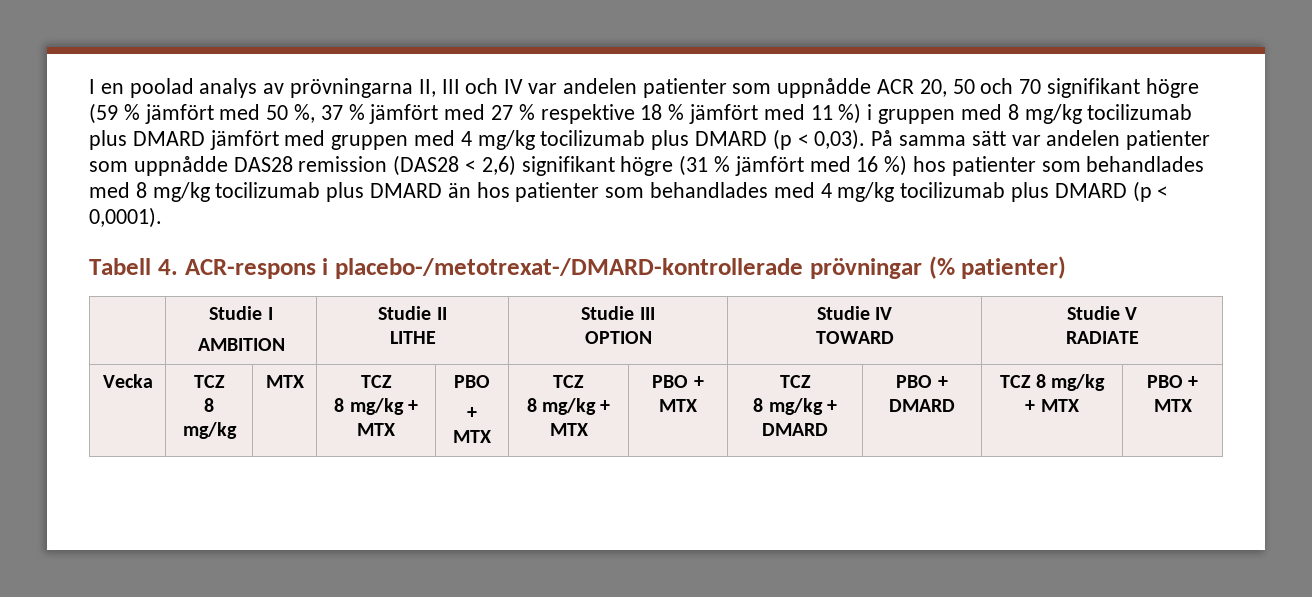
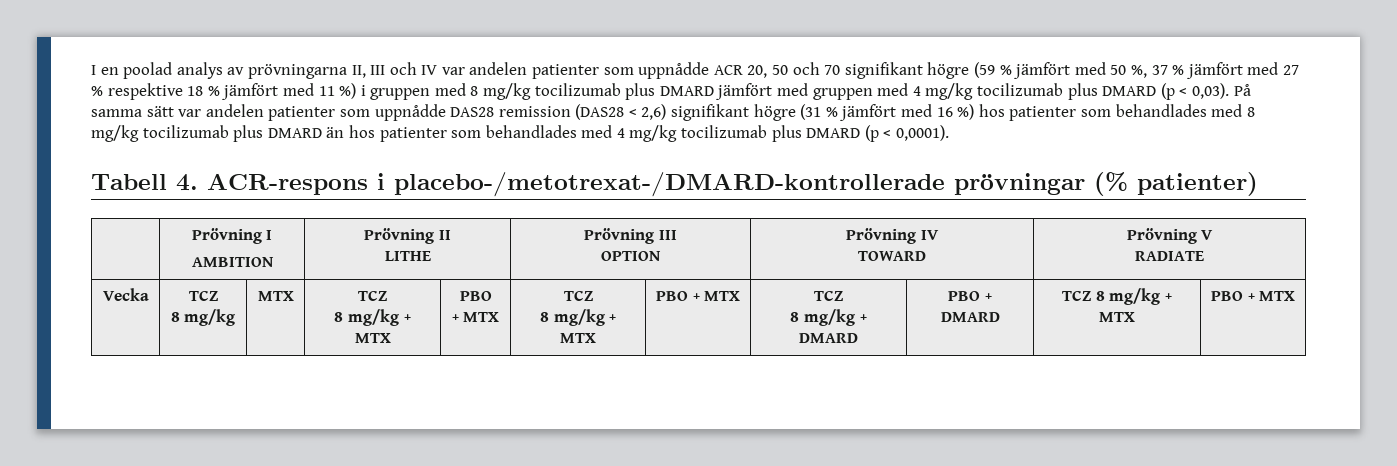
[209,306,263,320] Studie -> [191,228,262,244] Prövning
[378,306,432,320] Studie -> [364,228,435,244] Prövning
[581,306,635,320] Studie -> [584,228,655,244] Prövning
[816,306,870,320] Studie -> [846,228,917,244] Prövning
[1066,306,1120,320] Studie -> [1126,228,1197,244] Prövning

